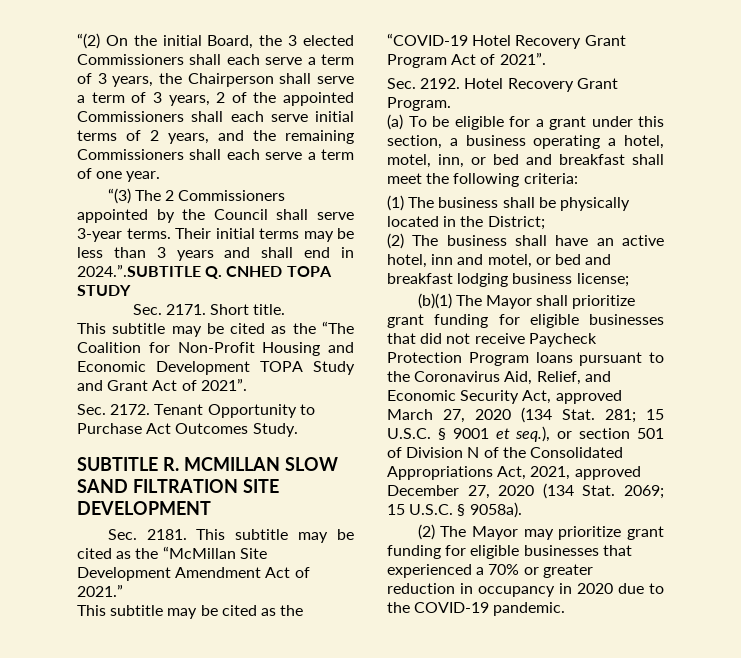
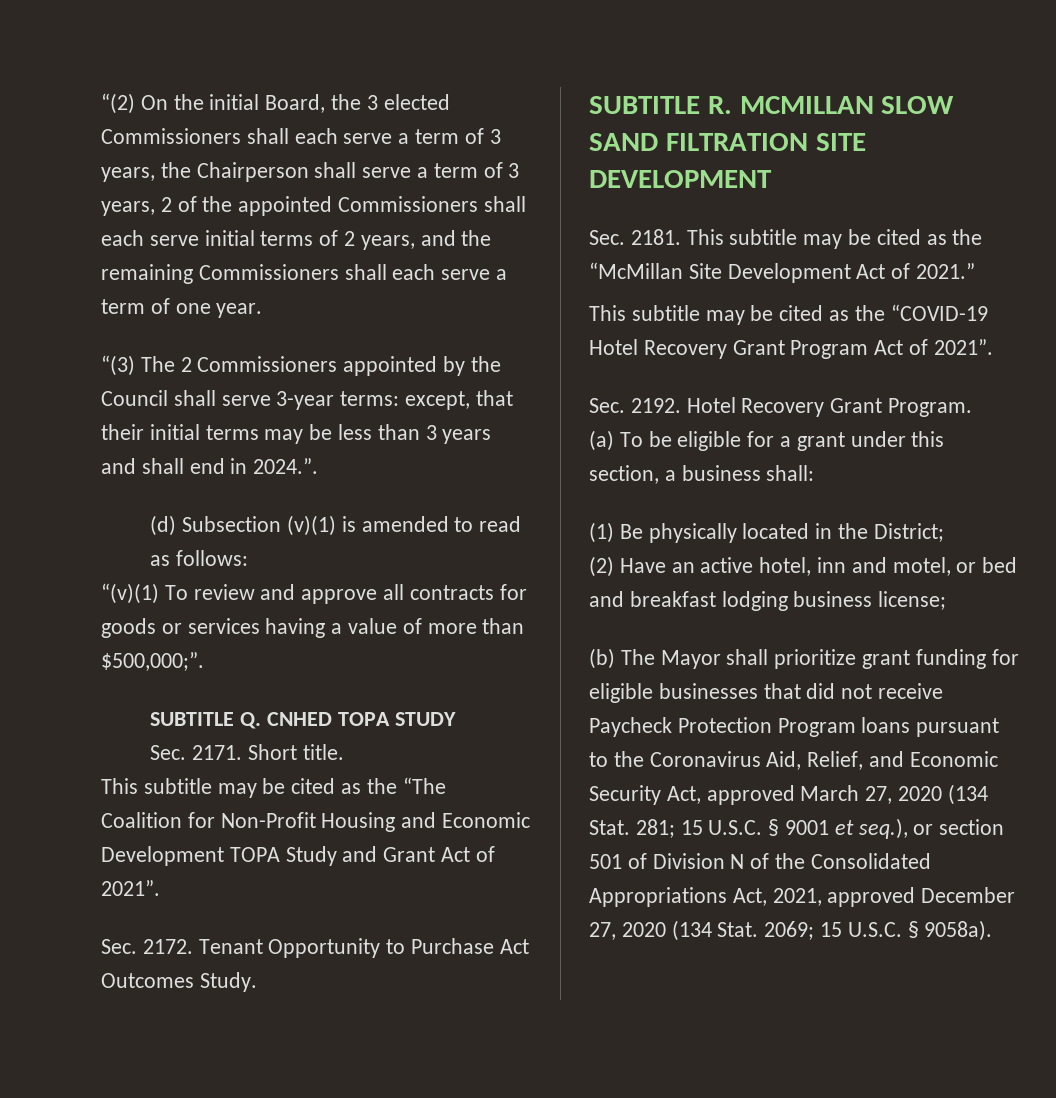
[126,228,211,239] terms. Their -> [340,390,513,410] [101,424,144,440] terms: except, that their
[77,264,201,277] 2024.”.SUBTITLE -> [253,458,319,474] [150,515,522,536] [150,550,249,566] [101,583,527,604] [101,618,525,638] [101,652,204,671] [150,712,235,726] 2024.”. // (d) Subsection (v)(1) is amended to read as follows: // “(v)(1) To review and approve all contracts for goods or services having a value of more than $500,000;”. // SUBTITLE
[175,567,262,578] Amendment -> (851, 273) none
[533,135,664,149] [387,154,664,168] [387,173,578,187] [387,195,556,211] operating a hotel, motel, inn, or bed and breakfast shall meet the following criteria: // (1) The business shall be -> [766,465,815,481] [589,522,643,543] shall: // (1) Be
[412,235,589,246] The business shall have -> [619,558,666,573] Have
[417,293,452,309] (b)(1) -> [589,648,615,669] (b)
[417,524,664,540] [387,545,632,559] [387,564,593,578] [387,583,664,597] [387,602,566,616] // (2) The Mayor may prioritize grant funding for eligible businesses that experienced a 70% or greater reduction in occupancy in 2020 due to the COVID-19 pandemic. -> (993, 930) none

